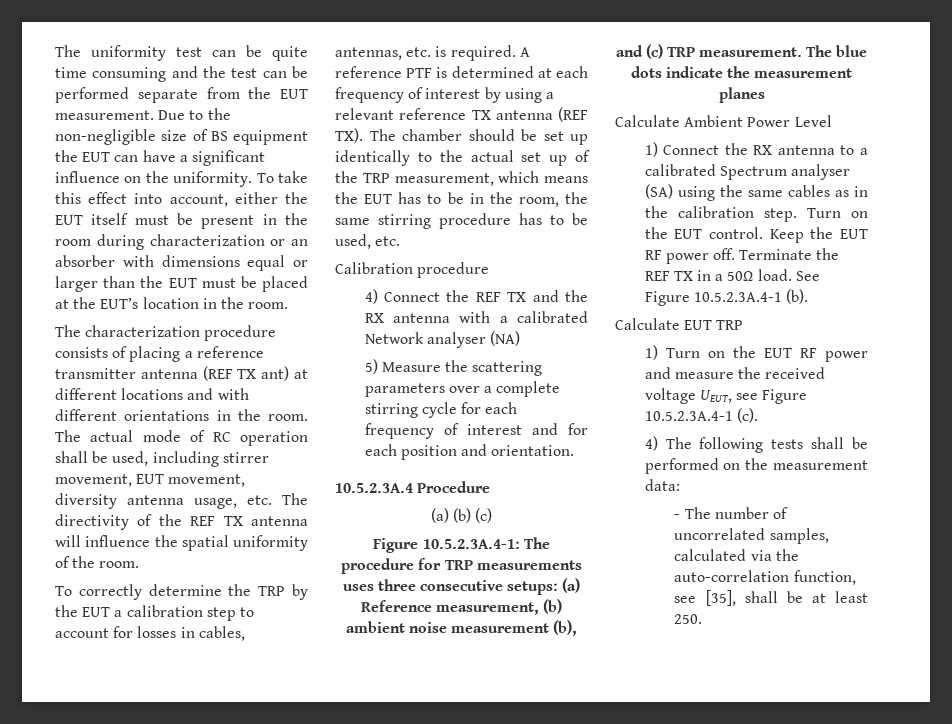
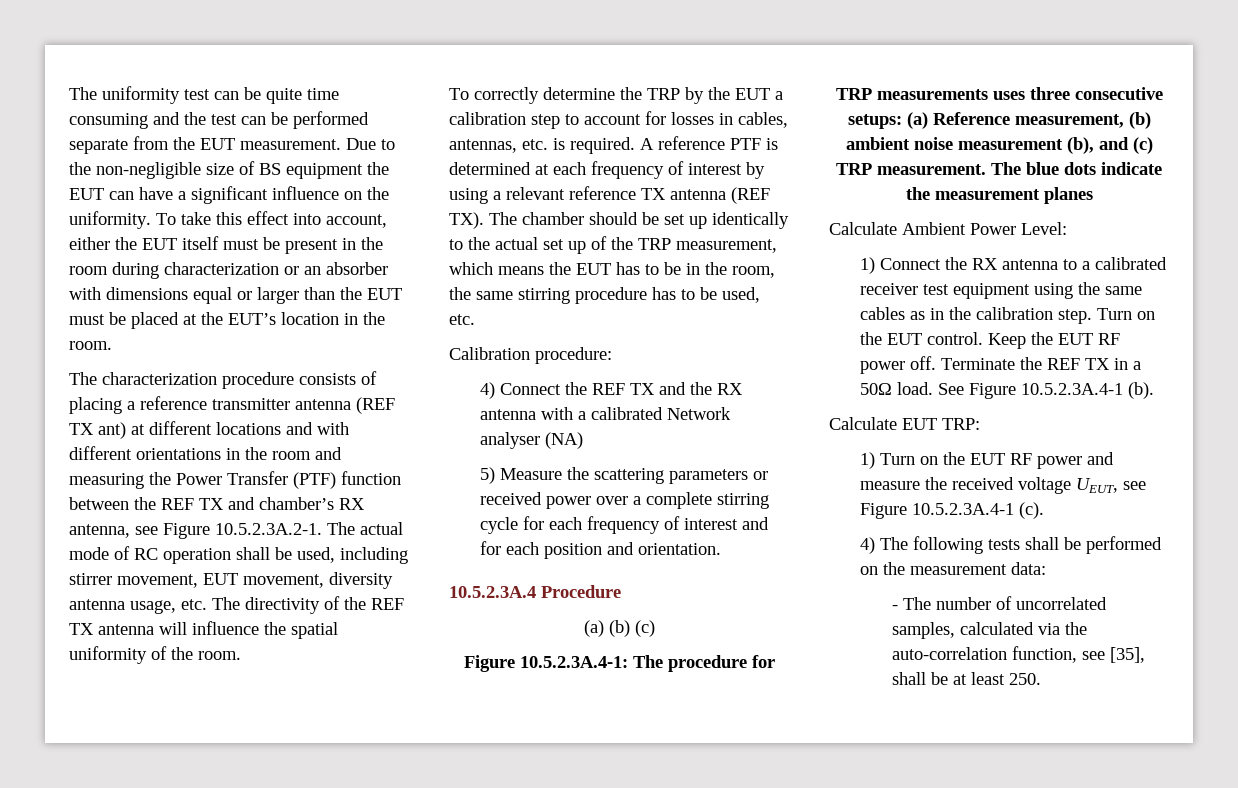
[268,414,308,421] room. -> [272,447,342,460] [69,471,401,489] [69,497,365,510] [69,523,322,539] room and measuring the Power Transfer (PTF) function between the REF TX and chamber’s RX antenna, see Figure 10.5.2.3A.2-1.
[417,262,490,278] procedure -> [535,347,612,364] procedure:
(445, 390) none -> [753,471,769,480] [480,492,592,509] or received power
[794,115,832,127] Level -> [1021,222,1067,235] Level:
[719,164,851,180] [644,184,673,199] Spectrum analyser (SA) -> [860,283,1031,299] receiver test equipment
[716,320,744,330] TRP -> [942,418,980,430] TRP:

